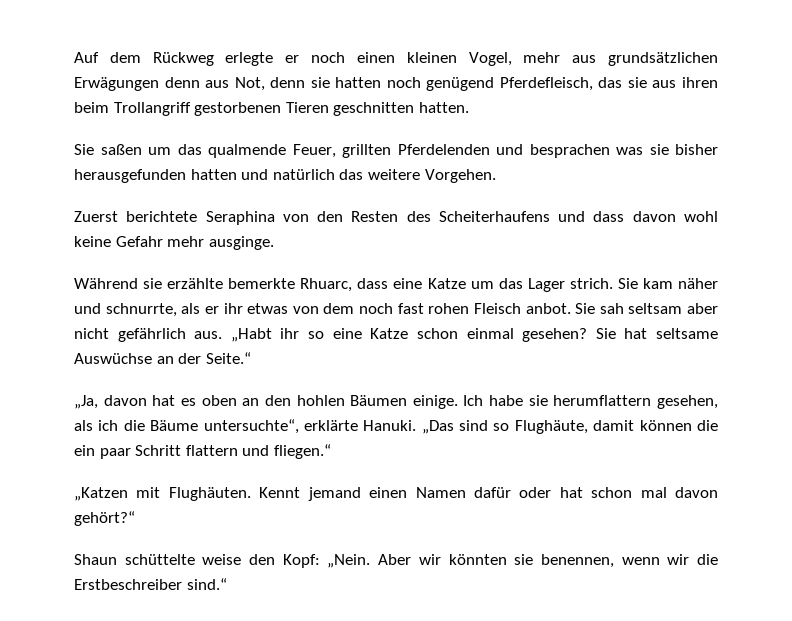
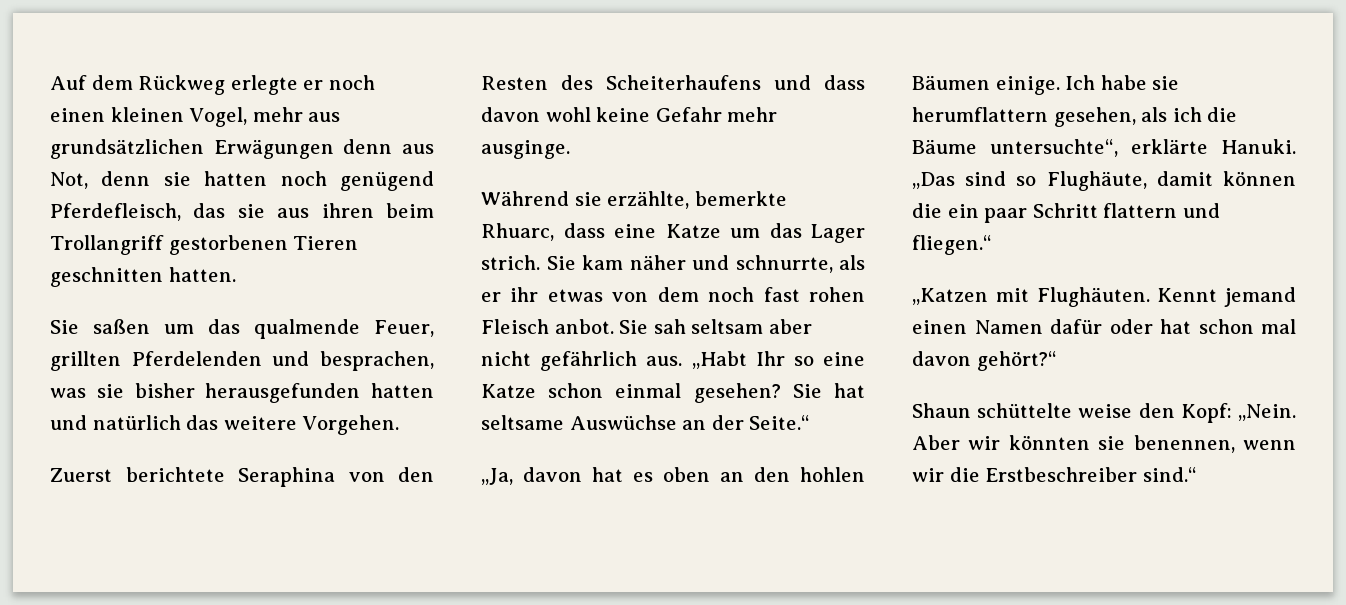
[529,144,610,158] besprachen -> [320,351,434,371] besprachen,
[167,278,224,289] erzählte -> [607,191,690,209] erzählte,
[280,328,300,339] ihr -> [755,351,785,366] Ihr

